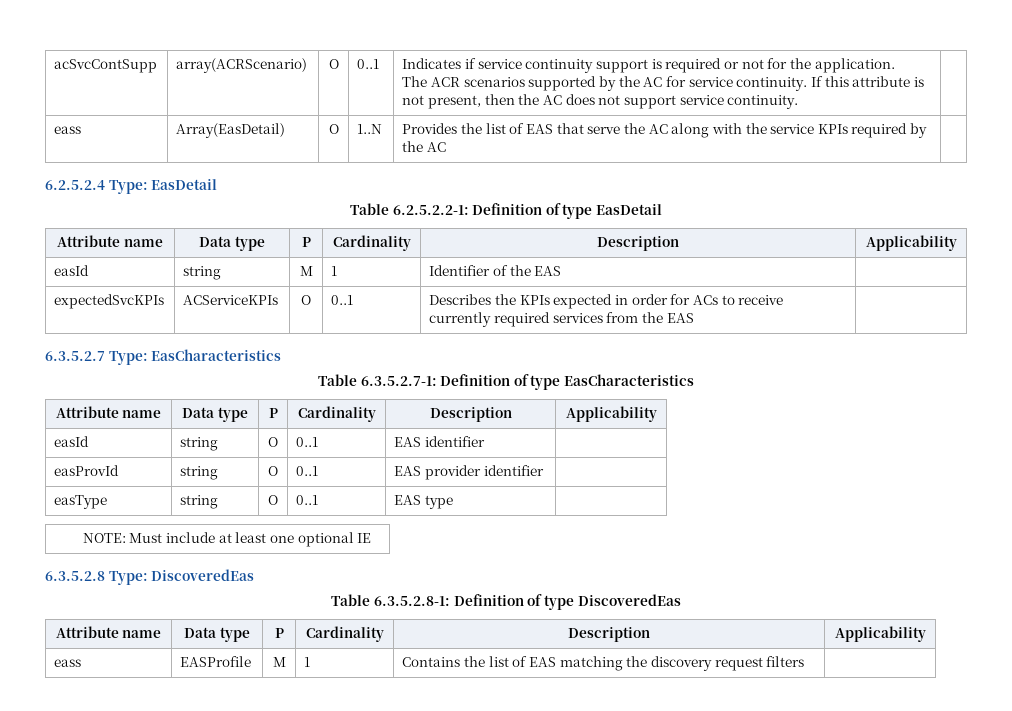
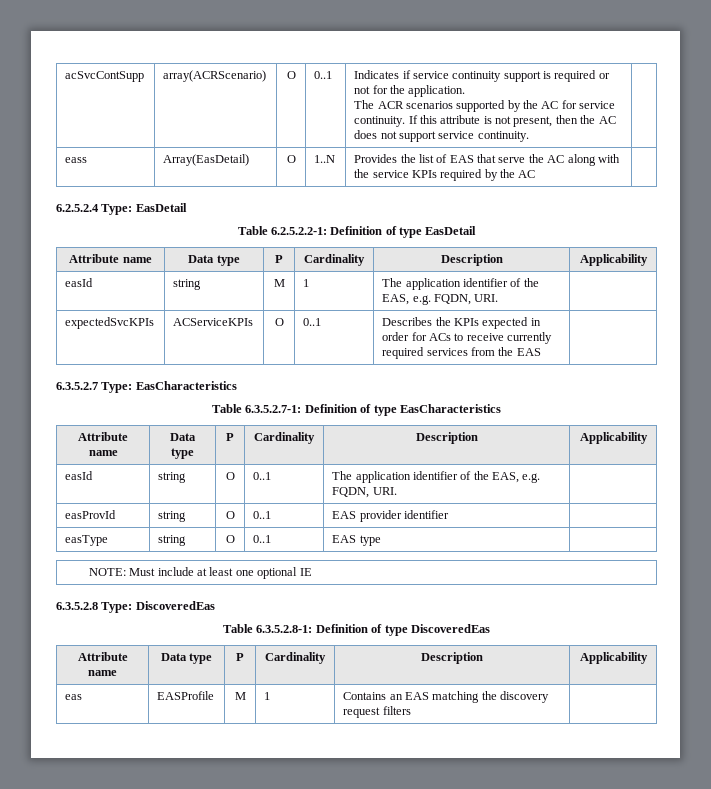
[429,265,562,276] Identifier of the EAS -> [382,278,539,290] [382,294,499,305] The application identifier of the EAS, e.g. FQDN, URI.
[394,436,486,447] EAS identifier -> [332,471,541,483] [332,487,397,498] The application identifier of the EAS, e.g. FQDN, URI.
[54,659,82,667] eass -> [65,694,83,700] eas
[464,656,528,667] the list of -> [389,694,403,700] an

